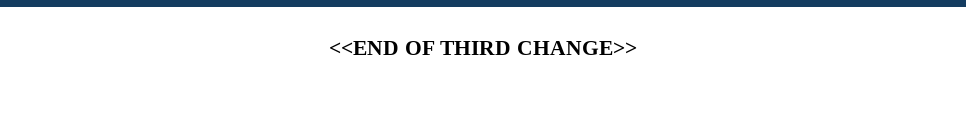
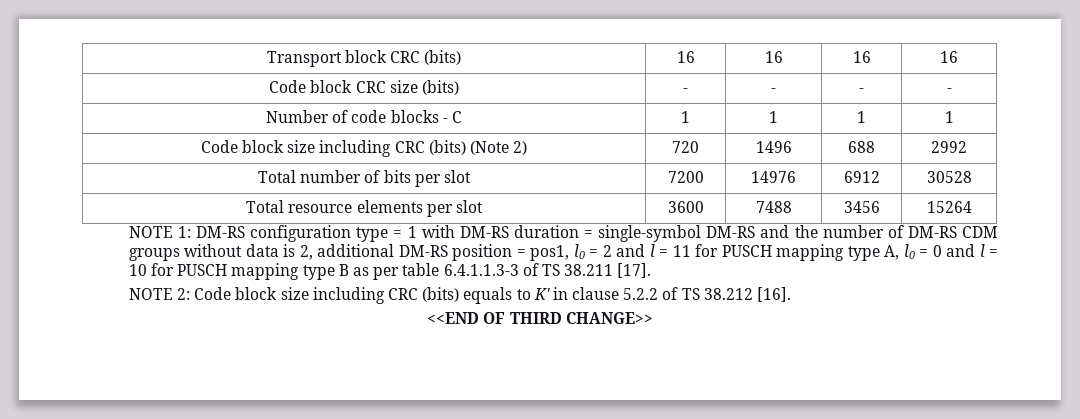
(328, 48) none -> [266,50,462,67] [676,51,695,63] [764,51,783,63] [852,51,871,63] [940,51,958,63] [269,80,459,95] [683,88,688,93] [771,88,776,93] [859,88,864,93] [946,88,952,93] [266,110,462,123] [681,111,690,123] [769,111,778,123] [857,111,866,123] [944,111,954,123] [200,140,528,157] [672,141,699,153] [755,141,792,153] [848,141,875,153] [931,141,967,153] [258,170,471,187] [667,171,704,183] [751,171,796,183] [843,171,880,183] [926,171,972,183] [246,200,483,217] [667,201,704,213] [755,201,792,213] [843,201,880,213] [926,201,972,213] [128,225,998,242] [128,244,999,261] [128,263,652,280] [128,287,792,304] Transport block CRC (bits) | 16 | 16 | 16 | 16 // Code block CRC size (bits) | - | - | - | - // Number of code blocks - C | 1 | 1 | 1 | 1 // Code block size including CRC (bits) (Note 2) | 720 | 1496 | 688 | 2992 // Total number of bits per slot | 7200 | 14976 | 6912 | 30528 // Total resource elements per slot | 3600 | 7488 | 3456 | 15264 // NOTE 1: DM-RS configuration type = 1 with DM-RS duration = single-symbol DM-RS and the number of DM-RS CDM groups without data is 2, additional DM-RS position = pos1, l0 = 2 and l = 11 for PUSCH mapping type A, l0 = 0 and l = 10 for PUSCH mapping type B as per table 6.4.1.1.3-3 of TS 38.211 [17]. // NOTE 2: Code block size including CRC (bits) equals to K' in clause 5.2.2 of TS 38.212 [16]. //

